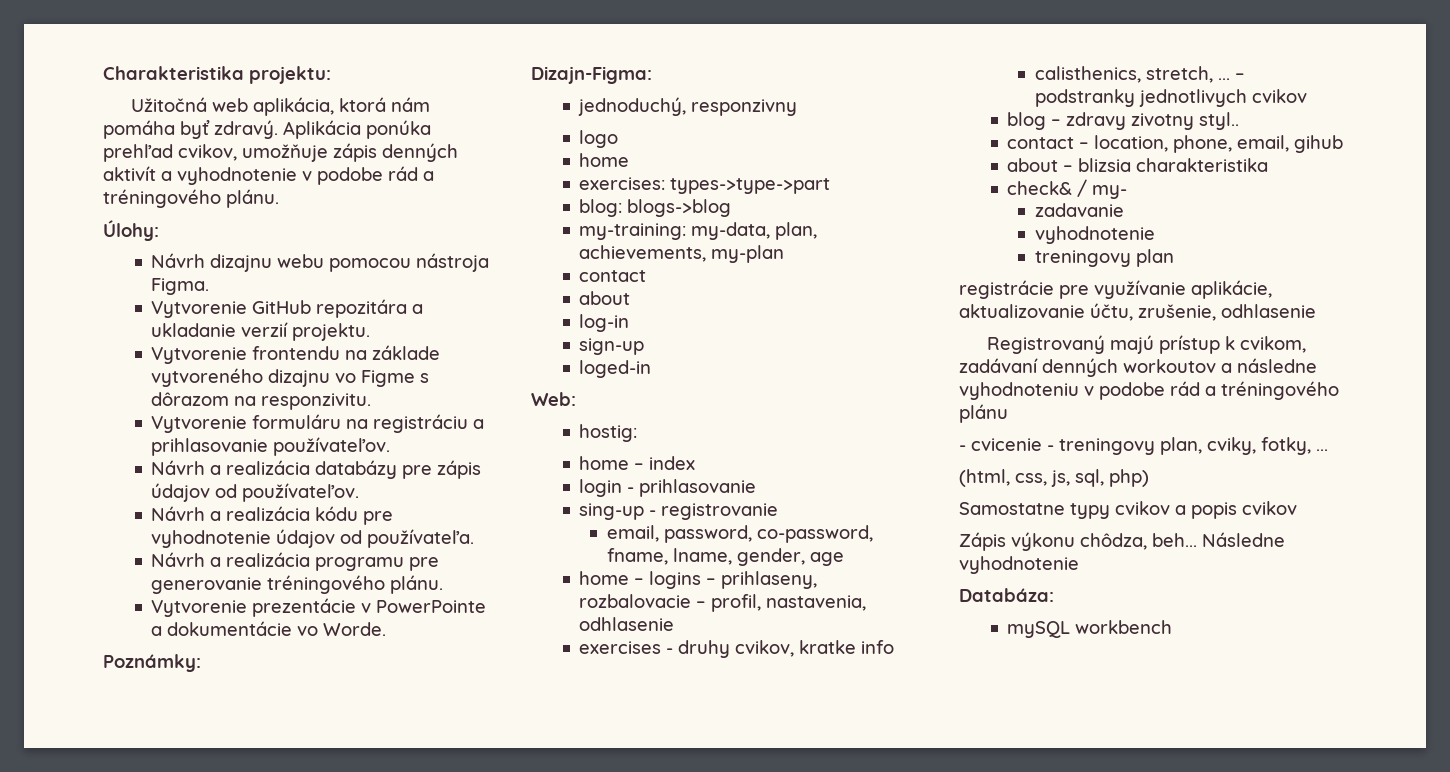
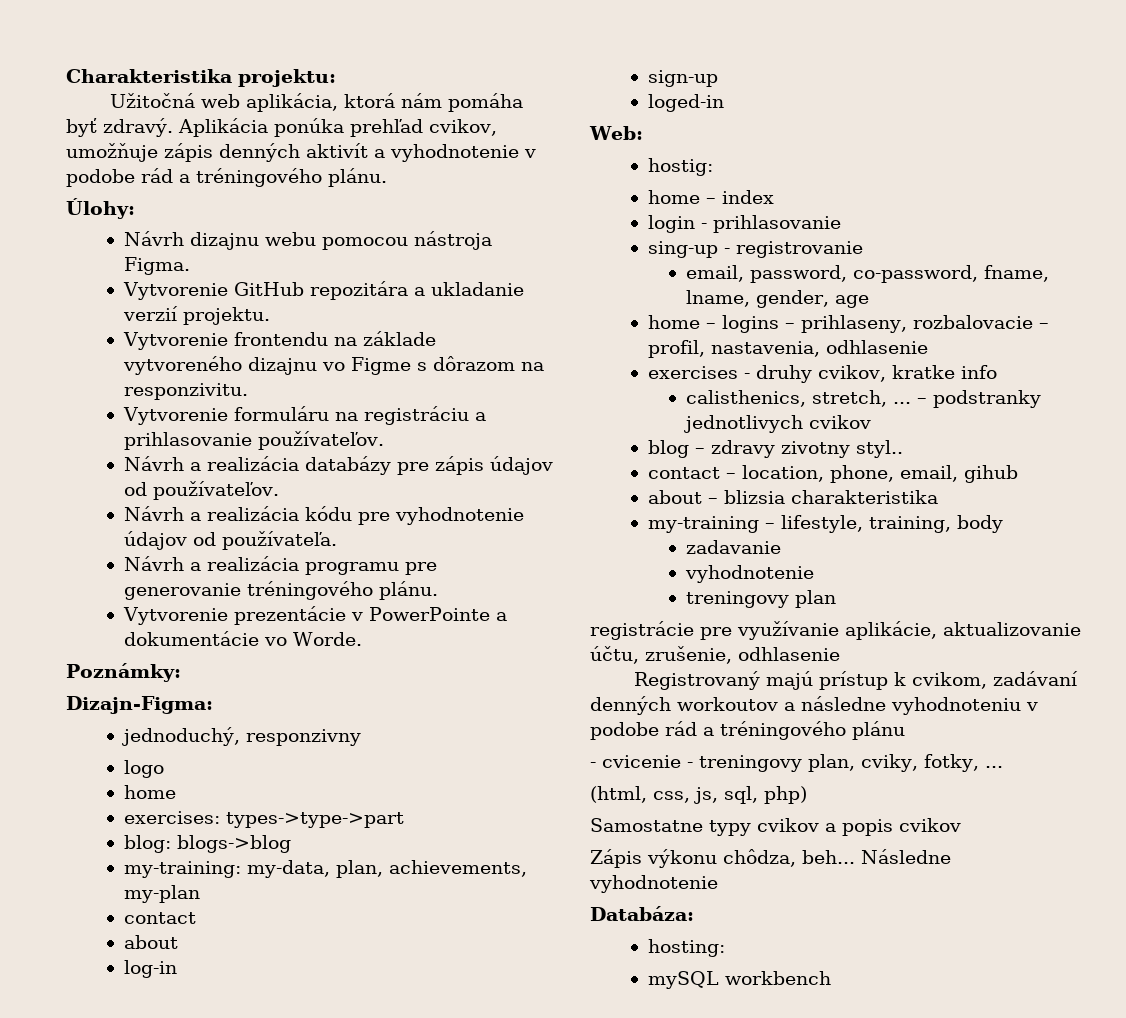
[1007,179,1128,199] check& / my- -> [648,515,1004,533] my-training – lifestyle, training, body
(1054, 595) none -> [648,939,726,957] // hosting:

